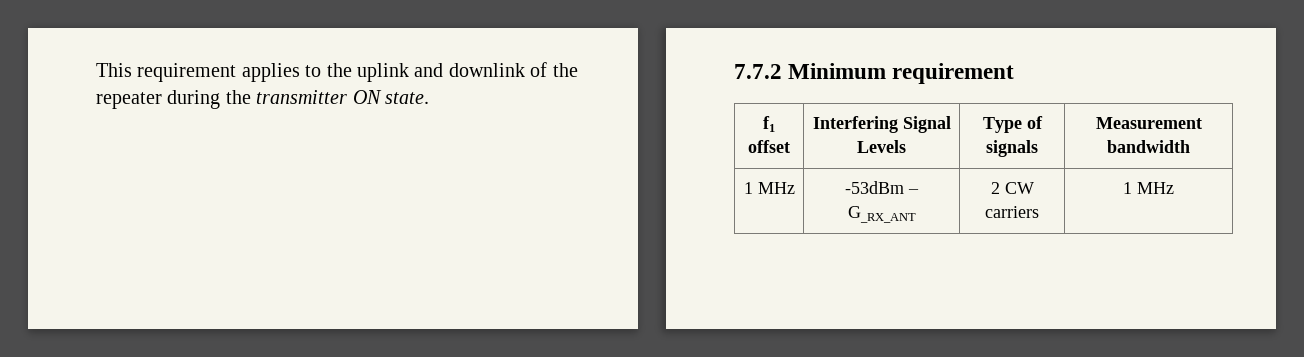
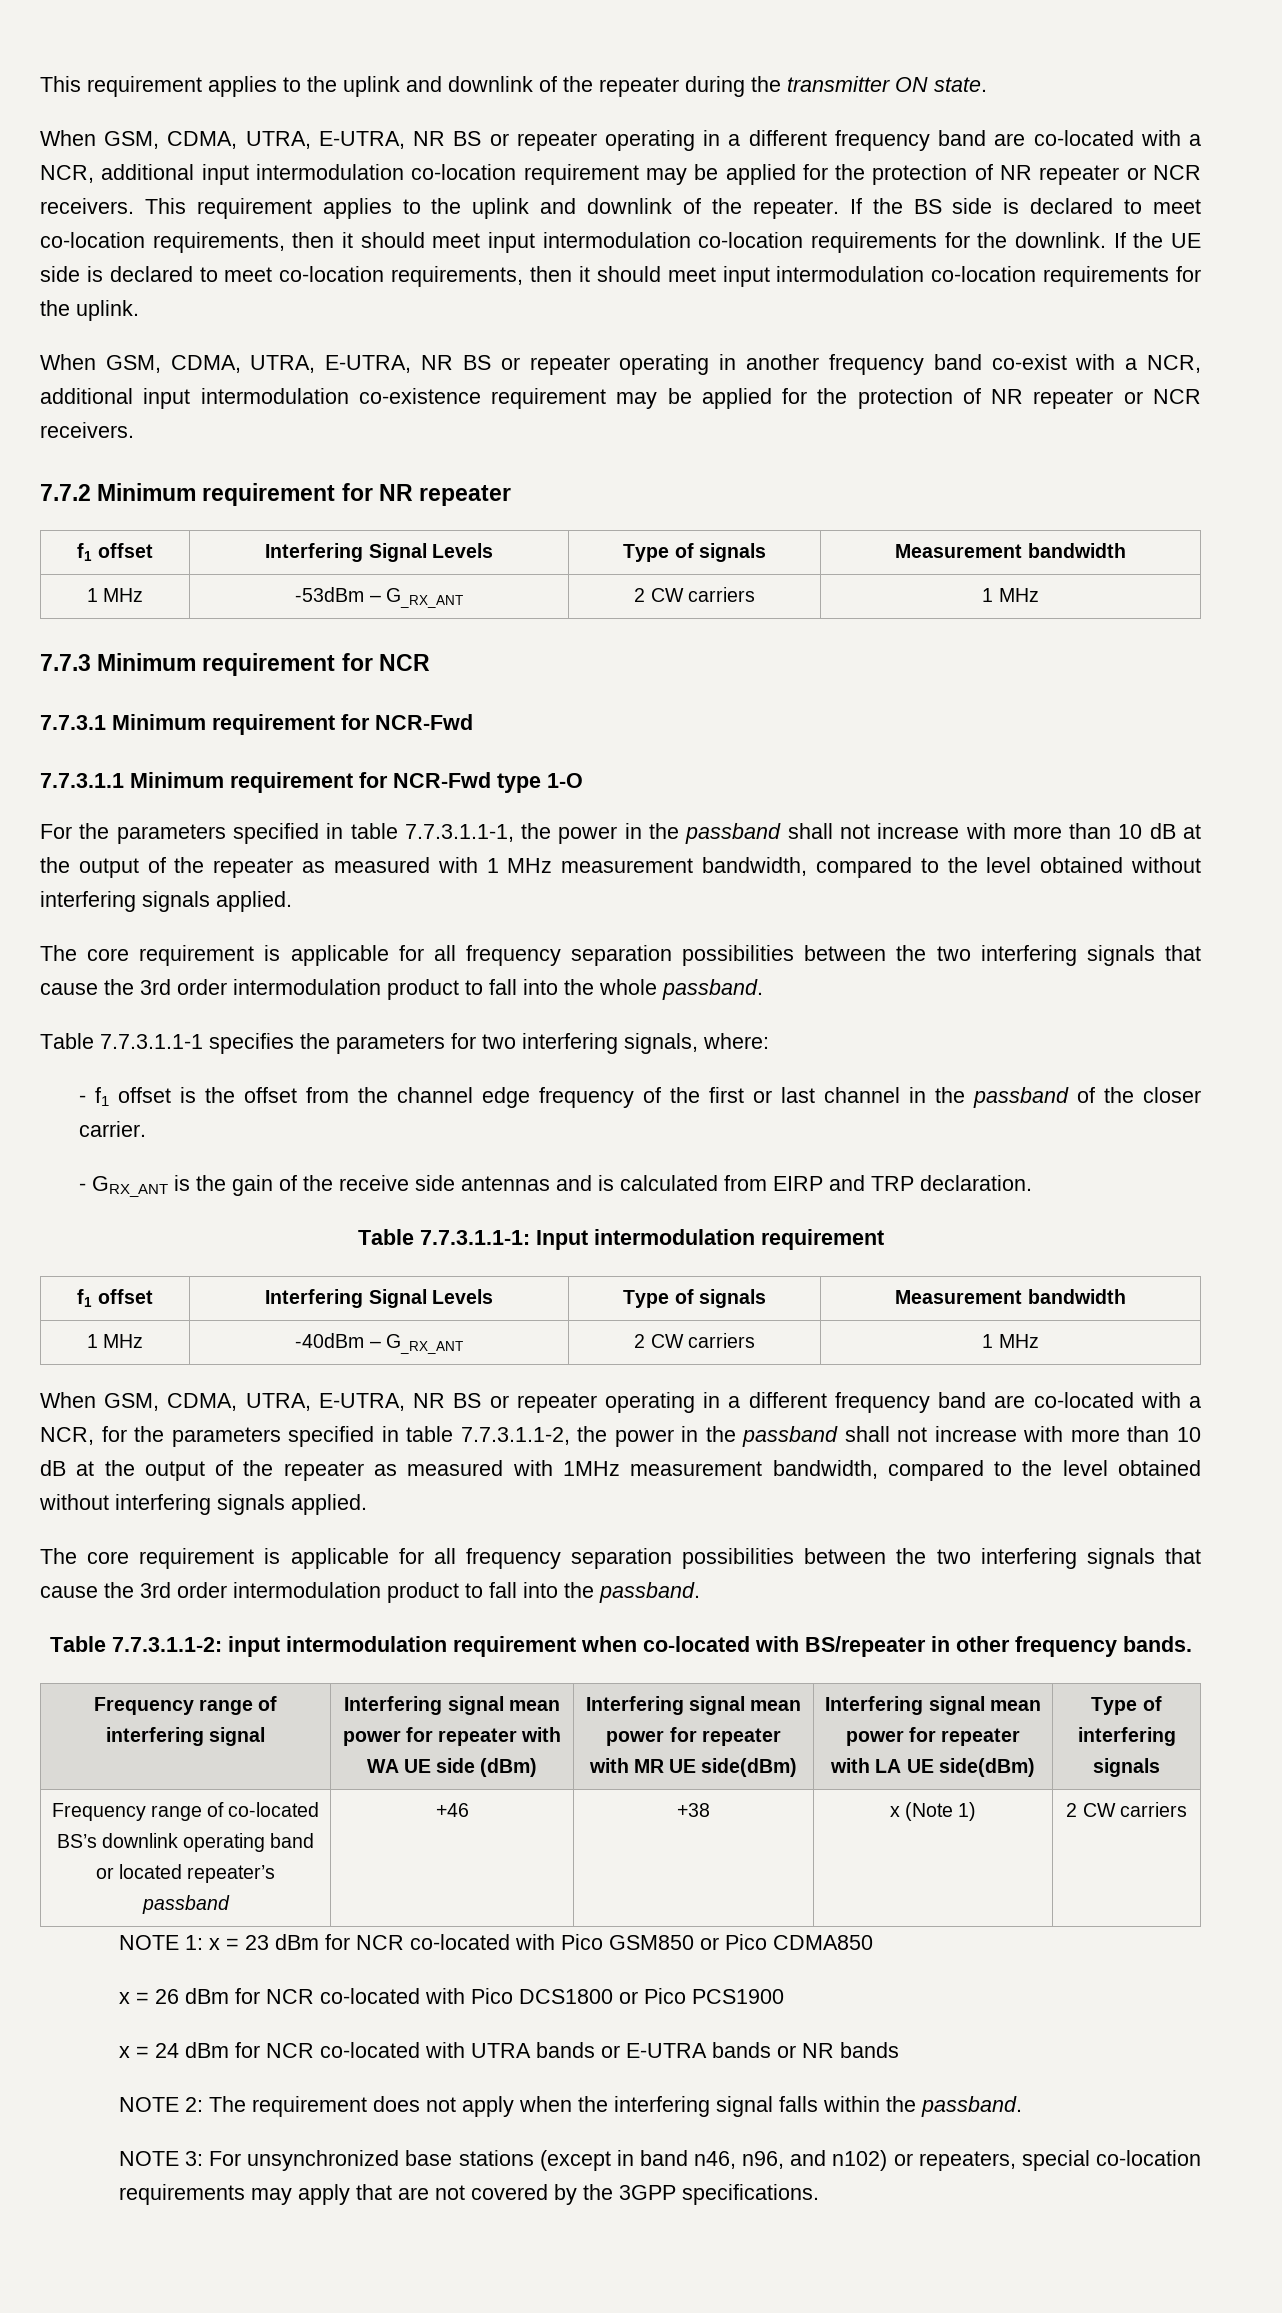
(429, 98) none -> [40,130,1201,151] [40,164,1201,185] [40,198,1202,219] [40,232,1202,253] [40,266,1201,287] [40,300,139,321] [40,354,1201,375] [40,388,1201,409] [40,422,134,438] // When GSM, CDMA, UTRA, E-UTRA, NR BS or repeater operating in a different frequency band are co-located with a NCR, additional input intermodulation co-location requirement may be applied for the protection of NR repeater or NCR receivers. This requirement applies to the uplink and downlink of the repeater. If the BS side is declared to meet co-location requirements, then it should meet input intermodulation co-location requirements for the downlink. If the UE side is declared to meet co-location requirements, then it should meet input intermodulation co-location requirements for the uplink. // When GSM, CDMA, UTRA, E-UTRA, NR BS or repeater operating in another frequency band co-exist with a NCR, additional input intermodulation co-existence requirement may be applied for the protection of NR repeater or NCR receivers.
(1015, 73) none -> [341,483,512,506] for NR repeater
(1174, 188) none -> [40,653,430,676] [40,714,473,735] [40,772,583,793] [40,823,1201,844] [40,857,1202,878] [40,891,292,912] [40,945,1201,966] [40,979,763,1000] [40,1033,769,1054] [79,1087,1201,1108] [79,1121,147,1137] [79,1175,1033,1197] [357,1229,884,1250] [77,1289,153,1307] [265,1289,493,1308] [623,1289,766,1308] [895,1289,1126,1304] [86,1334,144,1348] [295,1333,463,1354] [634,1333,755,1348] [982,1334,1039,1348] [40,1392,1201,1413] [40,1426,1201,1447] [40,1460,1201,1481] [39,1494,367,1515] [40,1548,1201,1569] [40,1582,700,1603] [49,1636,1192,1657] [93,1696,278,1715] [105,1727,266,1746] [344,1696,560,1715] [342,1727,562,1746] [366,1758,538,1777] [585,1696,802,1715] [606,1727,781,1746] [588,1758,798,1777] [825,1696,1041,1715] [845,1727,1021,1746] [830,1758,1035,1777] [1091,1696,1162,1715] [1077,1727,1176,1746] [1093,1758,1160,1777] [51,1802,320,1821] [56,1833,315,1852] [95,1864,276,1883] [141,1895,230,1914] [435,1803,469,1817] [677,1803,710,1817] [889,1802,977,1821] [1066,1802,1187,1817] [118,1934,873,1950] [118,1988,784,2004] [118,2042,899,2058] [118,2096,1022,2117] [118,2150,1201,2171] [118,2184,819,2205] // 7.7.3 Minimum requirement for NCR // 7.7.3.1 Minimum requirement for NCR-Fwd // 7.7.3.1.1 Minimum requirement for NCR-Fwd type 1-O // For the parameters specified in table 7.7.3.1.1-1, the power in the passband shall not increase with more than 10 dB at the output of the repeater as measured with 1 MHz measurement bandwidth, compared to the level obtained without interfering signals applied. // The core requirement is applicable for all frequency separation possibilities between the two interfering signals that cause the 3rd order intermodulation product to fall into the whole passband. // Table 7.7.3.1.1-1 specifies the parameters for two interfering signals, where: // - f1 offset is the offset from the channel edge frequency of the first or last channel in the passband of the closer carrier. // - GRX_ANT is the gain of the receive side antennas and is calculated from EIRP and TRP declaration. // Table 7.7.3.1.1-1: Input intermodulation requirement // f1 offset | Interfering Signal Levels | Type of signals | Measurement bandwidth // 1 MHz | -40dBm – G_RX_ANT | 2 CW carriers | 1 MHz // When GSM, CDMA, UTRA, E-UTRA, NR BS or repeater operating in a different frequency band are co-located with a NCR, for the parameters specified in table 7.7.3.1.1-2, the power in the passband shall not increase with more than 10 dB at the output of the repeater as measured with 1MHz measurement bandwidth, compared to the level obtained without interfering signals applied. // The core requirement is applicable for all frequency separation possibilities between the two interfering signals that cause the 3rd order intermodulation product to fall into the passband. // Table 7.7.3.1.1-2: input intermodulation requirement when co-located with BS/repeater in other frequency bands. // Frequency range of interfering signal | Interfering signal mean power for repeater with WA UE side (dBm) | Interfering signal mean power for repeater with MR UE side(dBm) | Interfering signal mean power for repeater with LA UE side(dBm) | Type of interfering signals // Frequency range of co-located BS’s downlink operating band or located repeater’s passband | +46 | +38 | x (Note 1) | 2 CW carriers // NOTE 1: x = 23 dBm for NCR co-located with Pico GSM850 or Pico CDMA850 // x = 26 dBm for NCR co-located with Pico DCS1800 or Pico PCS1900 // x = 24 dBm for NCR co-located with UTRA bands or E-UTRA bands or NR bands // NOTE 2: The requirement does not apply when the interfering signal falls within the passband. // NOTE 3: For unsynchronized base stations (except in band n46, n96, and n102) or repeaters, special co-location requirements may apply that are not covered by the 3GPP specifications.

